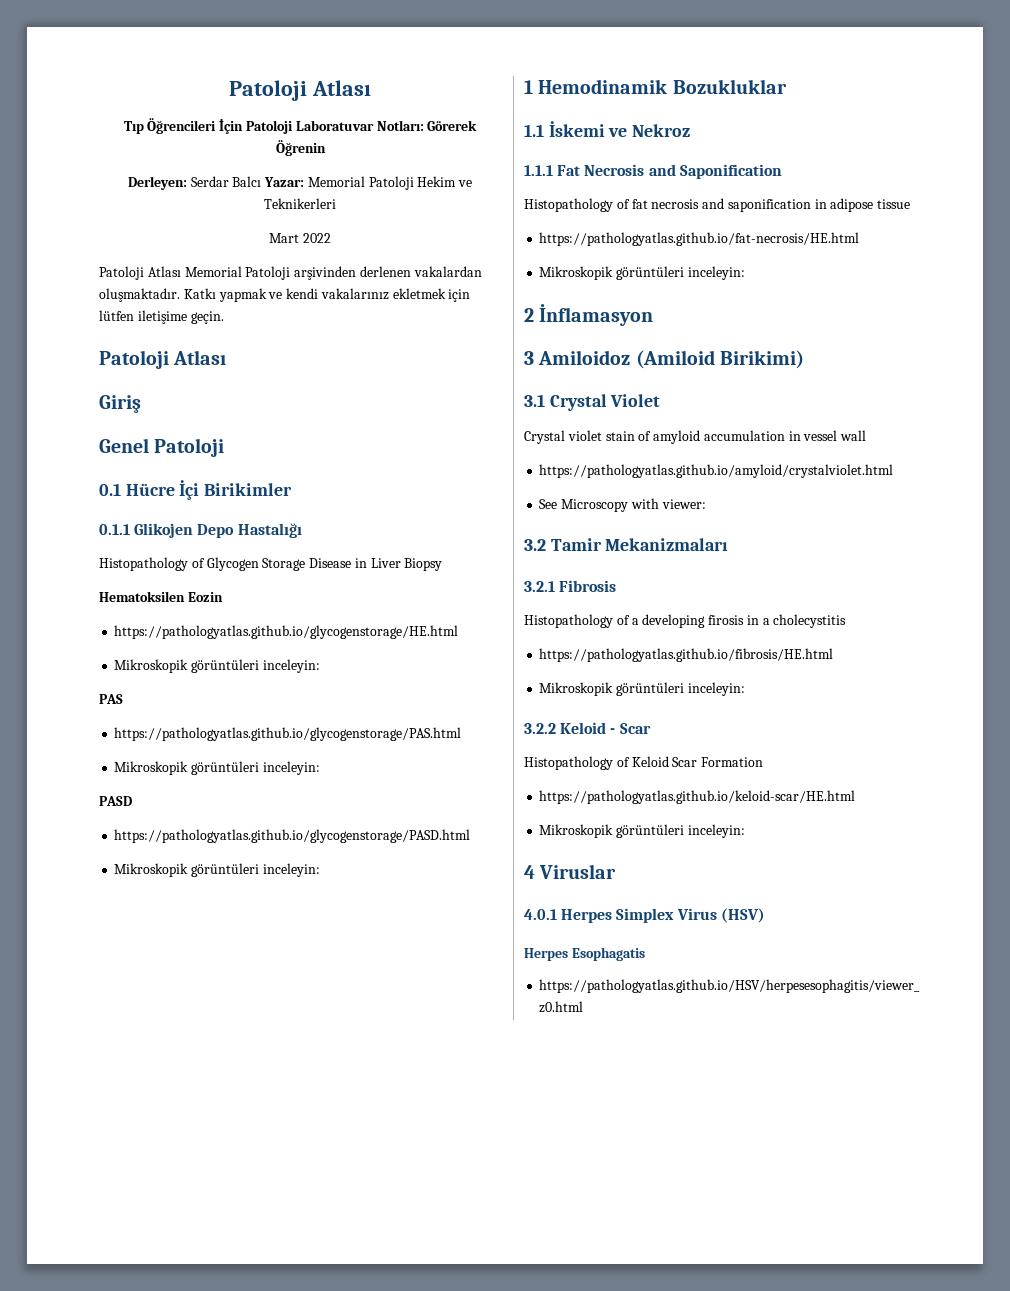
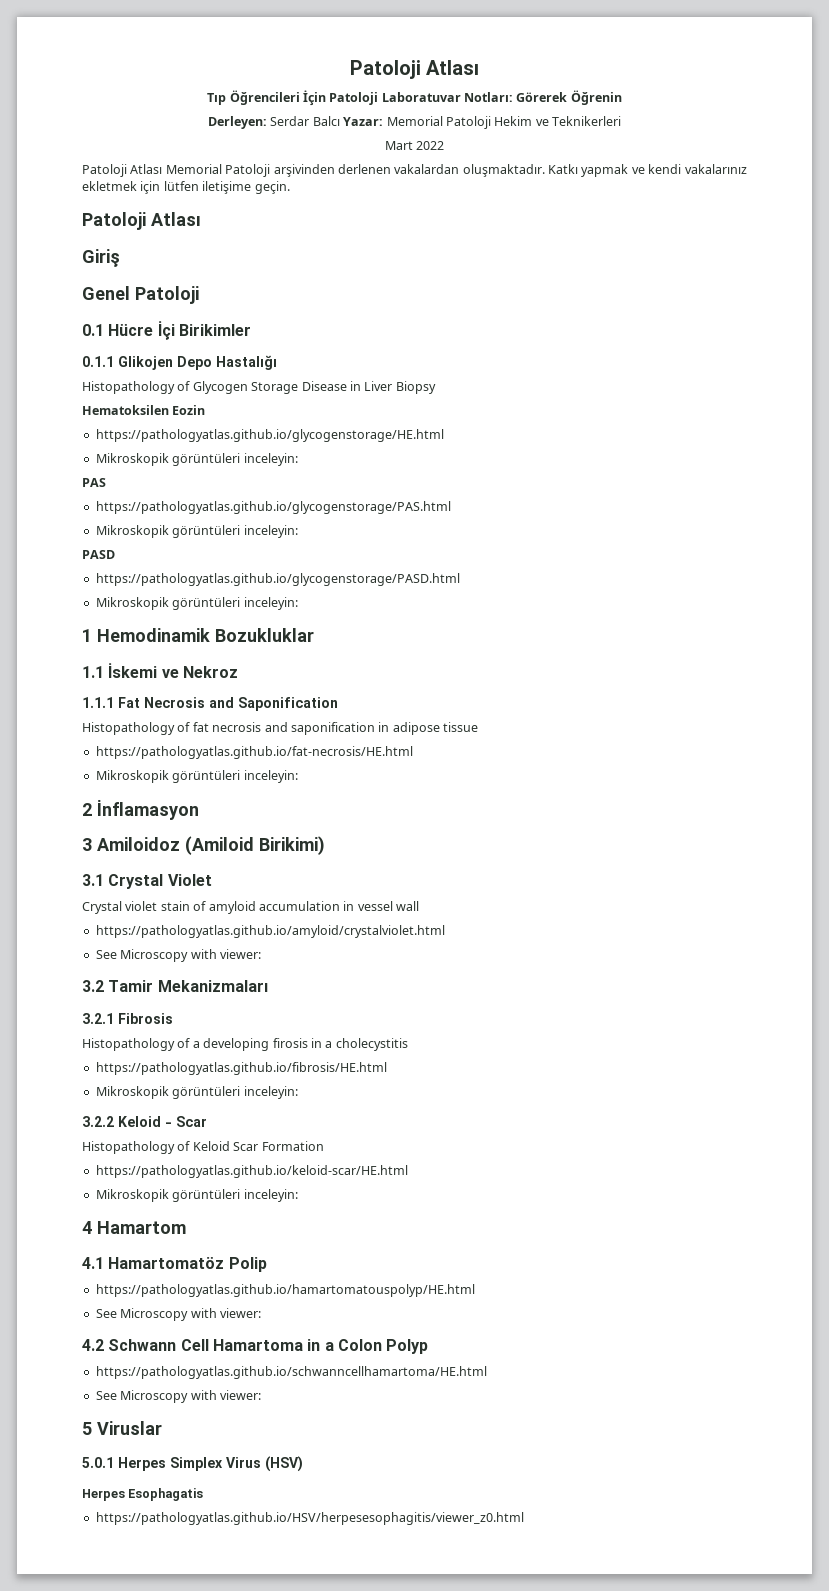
(535, 872) none -> [97,1221,186,1234] [82,1257,267,1272] [95,1284,475,1297] [95,1308,261,1321] [82,1339,429,1354] [95,1366,487,1379] [95,1390,261,1403] [82,1422,92,1435] Hamartom // 4.1 Hamartomatöz Polip // https://pathologyatlas.github.io/hamartomatouspolyp/HE.html // See Microscopy with viewer: // 4.2 Schwann Cell Hamartoma in a Colon Polyp // https://pathologyatlas.github.io/schwanncellhamartoma/HE.html // See Microscopy with viewer: // 5
[524,909,557,920] 4.0.1 -> [82,1457,114,1468] 5.0.1

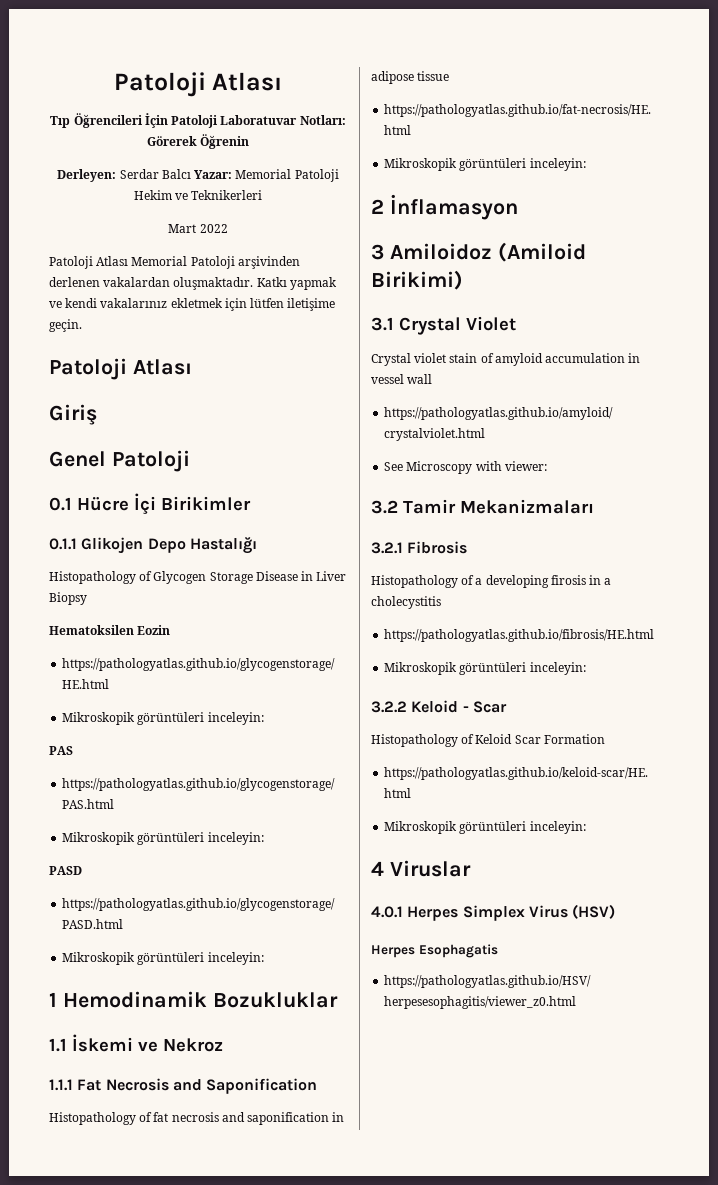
[97,1221,186,1234] [82,1257,267,1272] [95,1284,475,1297] [95,1308,261,1321] [82,1339,429,1354] [95,1366,487,1379] [95,1390,261,1403] [82,1422,92,1435] Hamartom // 4.1 Hamartomatöz Polip // https://pathologyatlas.github.io/hamartomatouspolyp/HE.html // See Microscopy with viewer: // 4.2 Schwann Cell Hamartoma in a Colon Polyp // https://pathologyatlas.github.io/schwanncellhamartoma/HE.html // See Microscopy with viewer: // 5 -> (384, 868) none
[82,1457,114,1468] 5.0.1 -> [371,906,403,918] 4.0.1

